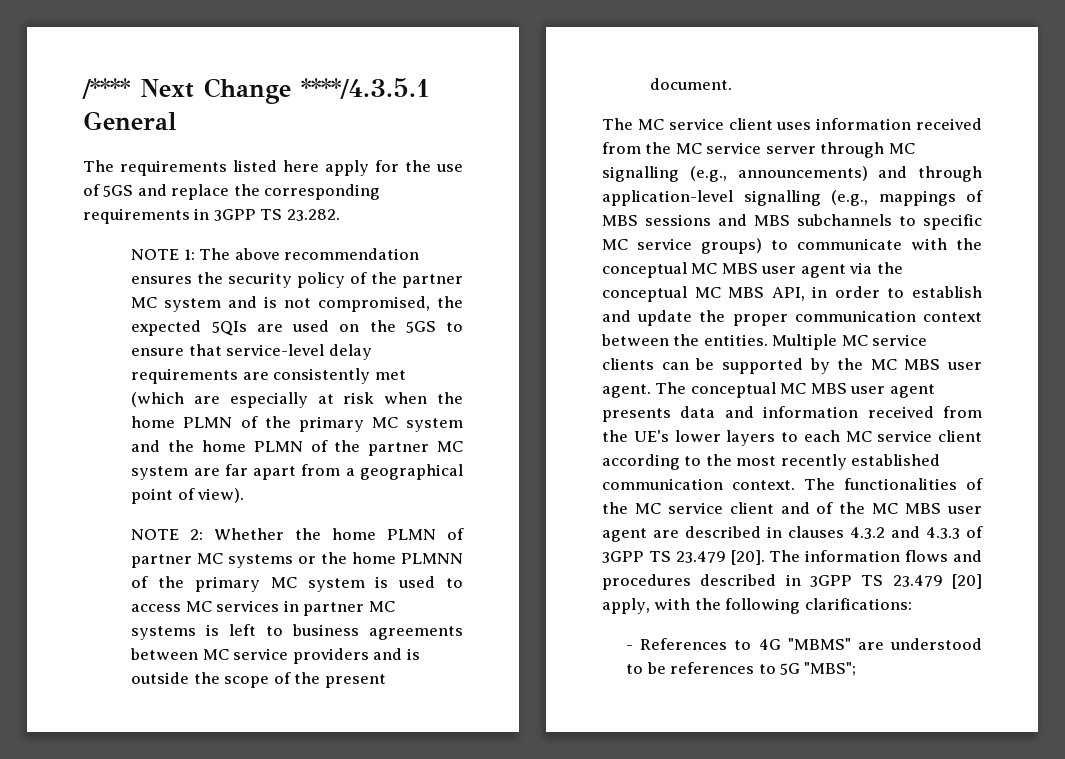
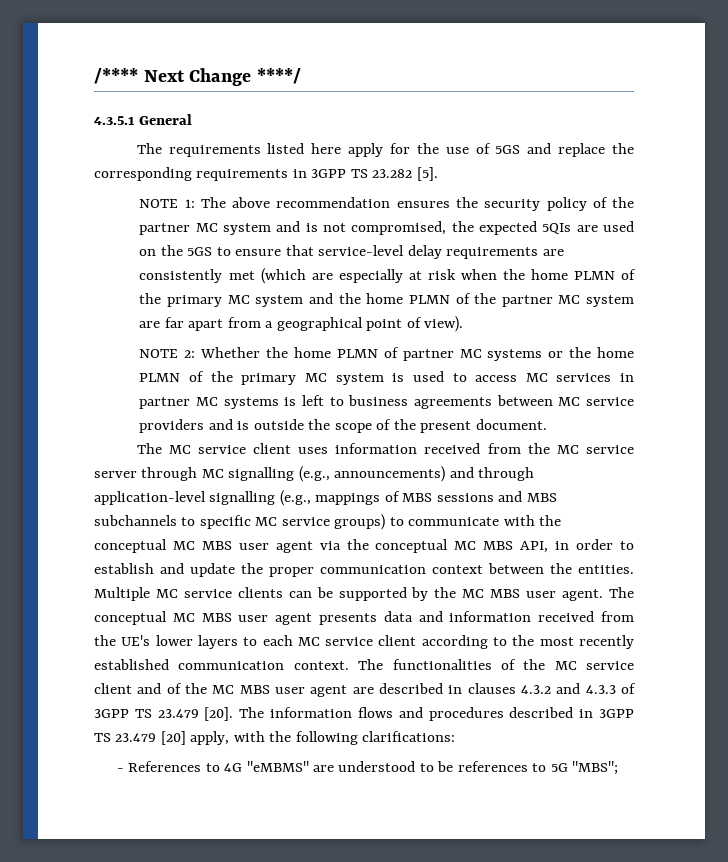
[301,78,430,99] ****/4.3.5.1 -> [257,68,302,84] [94,116,135,125] ****/ // 4.3.5.1
[286,209,340,221] 23.282. -> [372,167,438,181] 23.282 [5].
[400,553,463,564] PLMNN -> [139,373,181,382] PLMN
[787,638,851,650] "MBMS" -> [246,761,309,772] "eMBMS"

